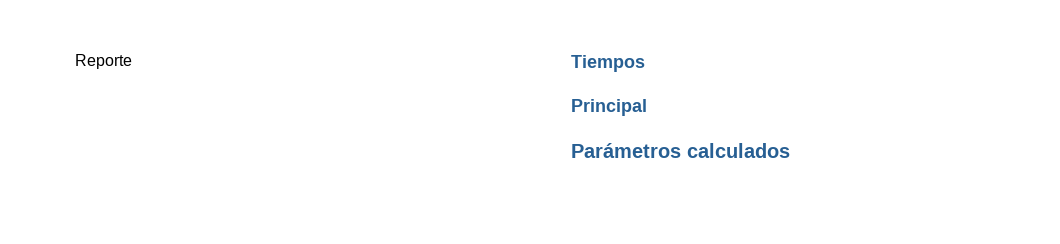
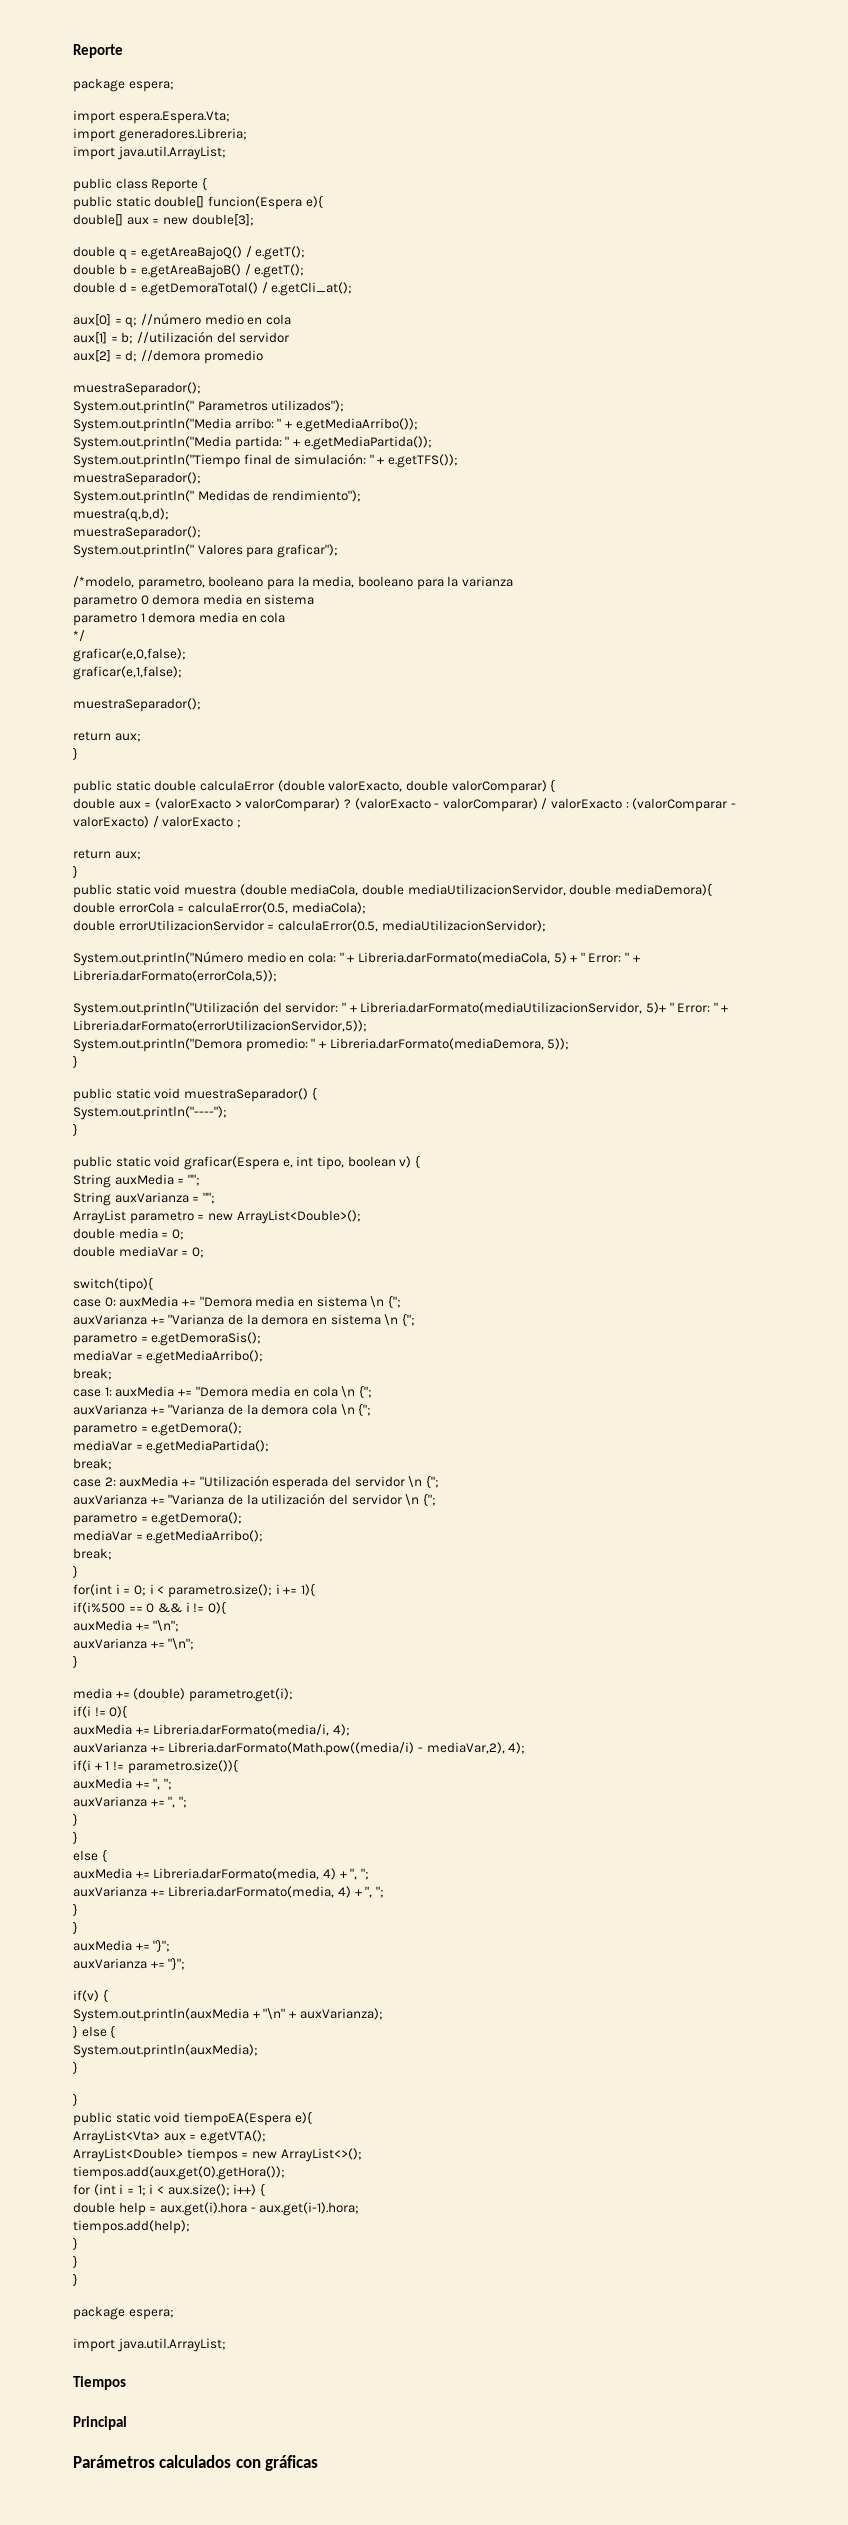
[75,54,132,69] Reporte -> [73,44,123,58] [73,78,174,92] [73,110,230,124] [73,128,247,142] [73,146,226,160] [73,177,207,192] [73,195,323,210] [73,214,254,226] [73,246,306,260] [73,264,305,278] [73,282,353,296] [73,313,291,328] [73,331,290,344] [73,350,263,364] [73,382,201,396] [73,400,345,414] [73,418,418,432] [73,436,432,450] [73,453,458,468] [73,472,201,486] [73,490,361,504] [73,508,169,522] [73,526,201,540] [73,544,338,558] [73,576,513,590] [73,594,315,608] [73,612,286,626] [73,630,85,641] [73,648,186,662] [73,666,182,680] [73,698,201,712] [73,731,141,742] [73,747,78,760] [73,779,556,794] [73,798,737,812] [73,816,241,828] [73,849,141,860] [73,865,78,878] [73,883,712,898] [73,902,366,914] [73,920,546,932] [73,951,640,966] [73,970,277,982] [73,1001,729,1016] [73,1020,367,1032] [73,1038,570,1052] [73,1055,78,1068] [73,1087,317,1102] [73,1106,227,1120] [73,1123,78,1136] [73,1155,420,1170] [73,1174,200,1188] [73,1192,215,1206] [73,1210,361,1224] [73,1228,184,1240] [73,1246,204,1258] [73,1277,153,1292] [73,1295,401,1308] [73,1313,415,1326] [73,1332,262,1346] [73,1350,264,1364] [73,1368,112,1380] [73,1385,372,1398] [73,1403,372,1416] [73,1422,243,1436] [73,1440,270,1454] [73,1458,112,1470] [73,1475,439,1490] [73,1493,436,1506] [73,1512,243,1526] [73,1530,264,1544] [73,1548,112,1560] [73,1565,78,1578] [73,1583,315,1598] [73,1601,226,1614] [73,1620,180,1632] [73,1638,195,1650] [73,1655,78,1668] [73,1688,293,1702] [73,1705,128,1718] [73,1724,350,1736] [73,1742,526,1756] [73,1759,238,1774] [73,1778,172,1790] [73,1796,187,1808] [73,1813,78,1826] [73,1831,78,1844] [73,1849,107,1862] [73,1868,369,1880] [73,1886,384,1898] [73,1903,78,1916] [73,1921,78,1934] [73,1939,171,1952] [73,1957,186,1970] [73,1989,108,2002] [73,2008,383,2022] [73,2025,116,2038] [73,2044,258,2058] [73,2061,78,2074] [73,2093,78,2106] [73,2111,312,2126] [73,2130,266,2144] [73,2148,362,2162] [73,2166,285,2180] [73,2183,265,2196] [73,2202,360,2216] [73,2220,190,2234] [73,2237,78,2250] [73,2255,78,2268] [73,2273,78,2286] [73,2306,174,2320] [73,2338,226,2352] Reporte // package espera; // import espera.Espera.Vta; // import generadores.Libreria; // import java.util.ArrayList; // public class Reporte { // public static double[] funcion(Espera e){ // double[] aux = new double[3]; // double q = e.getAreaBajoQ() / e.getT(); // double b = e.getAreaBajoB() / e.getT(); // double d = e.getDemoraTotal() / e.getCli_at(); // aux[0] = q; //número medio en cola // aux[1] = b; //utilización del servidor // aux[2] = d; //demora promedio // muestraSeparador(); // System.out.println(" Parametros utilizados"); // System.out.println("Media arribo: " + e.getMediaArribo()); // System.out.println("Media partida: " + e.getMediaPartida()); // System.out.println("Tiempo final de simulación: " + e.getTFS()); // muestraSeparador(); // System.out.println(" Medidas de rendimiento"); // muestra(q,b,d); // muestraSeparador(); // System.out.println(" Valores para graficar"); // /*modelo, parametro, booleano para la media, booleano para la varianza // parametro 0 demora media en sistema // parametro 1 demora media en cola // */ // graficar(e,0,false); // graficar(e,1,false); // muestraSeparador(); // return aux; // } // public static double calculaError (double valorExacto, double valorComparar) { // double aux = (valorExacto > valorComparar) ? (valorExacto - valorComparar) / valorExacto : (valorComparar - valorExacto) / valorExacto ; // return aux; // } // public static void muestra (double mediaCola, double mediaUtilizacionServidor, double mediaDemora){ // double errorCola = calculaError(0.5, mediaCola); // double errorUtilizacionServidor = calculaError(0.5, mediaUtilizacionServidor); // System.out.println("Número medio en cola: " + Libreria.darFormato(mediaCola, 5) + " Error: " + Libreria.darFormato(errorCola,5)); // System.out.println("Utilización del servidor: " + Libreria.darFormato(mediaUtilizacionServidor, 5)+ " Error: " + Libreria.darFormato(errorUtilizacionServidor,5)); // System.out.println("Demora promedio: " + Libreria.darFormato(mediaDemora, 5)); // } // public static void muestraSeparador() { // System.out.println("----"); // } // public static void graficar(Espera e, int tipo, boolean v) { // String auxMedia = ""; // String auxVarianza = ""; // ArrayList parametro = new ArrayList<Double>(); // double media = 0; // double mediaVar = 0; // switch(tipo){ // case 0: auxMedia += "Demora media en sistema \n {"; // auxVarianza += "Varianza de la demora en sistema \n {"; // parametro = e.getDemoraSis(); // mediaVar = e.getMediaArribo(); // break; // case 1: auxMedia += "Demora media en cola \n {"; // auxVarianza += "Varianza de la demora cola \n {"; // parametro = e.getDemora(); // mediaVar = e.getMediaPartida(); // break; // case 2: auxMedia += "Utilización esperada del servidor \n {"; // auxVarianza += "Varianza de la utilización del servidor \n {"; // parametro = e.getDemora(); // mediaVar = e.getMediaArribo(); // break; // } // for(int i = 0; i < parametro.size(); i += 1){ // if(i%500 == 0 && i != 0){ // auxMedia += "\n"; // auxVarianza += "\n"; // } // media += (double) parametro.get(i); // if(i != 0){ // auxMedia += Libreria.darFormato(media/i, 4); // auxVarianza += Libreria.darFormato(Math.pow((media/i) - mediaVar,2), 4); // if(i + 1 != parametro.size()){ // auxMedia += ", "; // auxVarianza += ", "; // } // } // else { // auxMedia += Libreria.darFormato(media, 4) + ", "; // auxVarianza += Libreria.darFormato(media, 4) + ", "; // } // } // auxMedia += "}"; // auxVarianza += "}"; // if(v) { // System.out.println(auxMedia + "\n" + auxVarianza); // } else { // System.out.println(auxMedia); // } // } // public static void tiempoEA(Espera e){ // ArrayList<Vta> aux = e.getVTA(); // ArrayList<Double> tiempos = new ArrayList<>(); // tiempos.add(aux.get(0).getHora()); // for (int i = 1; i < aux.size(); i++) { // double help = aux.get(i).hora - aux.get(i-1).hora; // tiempos.add(help); // } // } // } // package espera; // import java.util.ArrayList;
(790, 150) none -> [235,2455,319,2471] con gráficas

